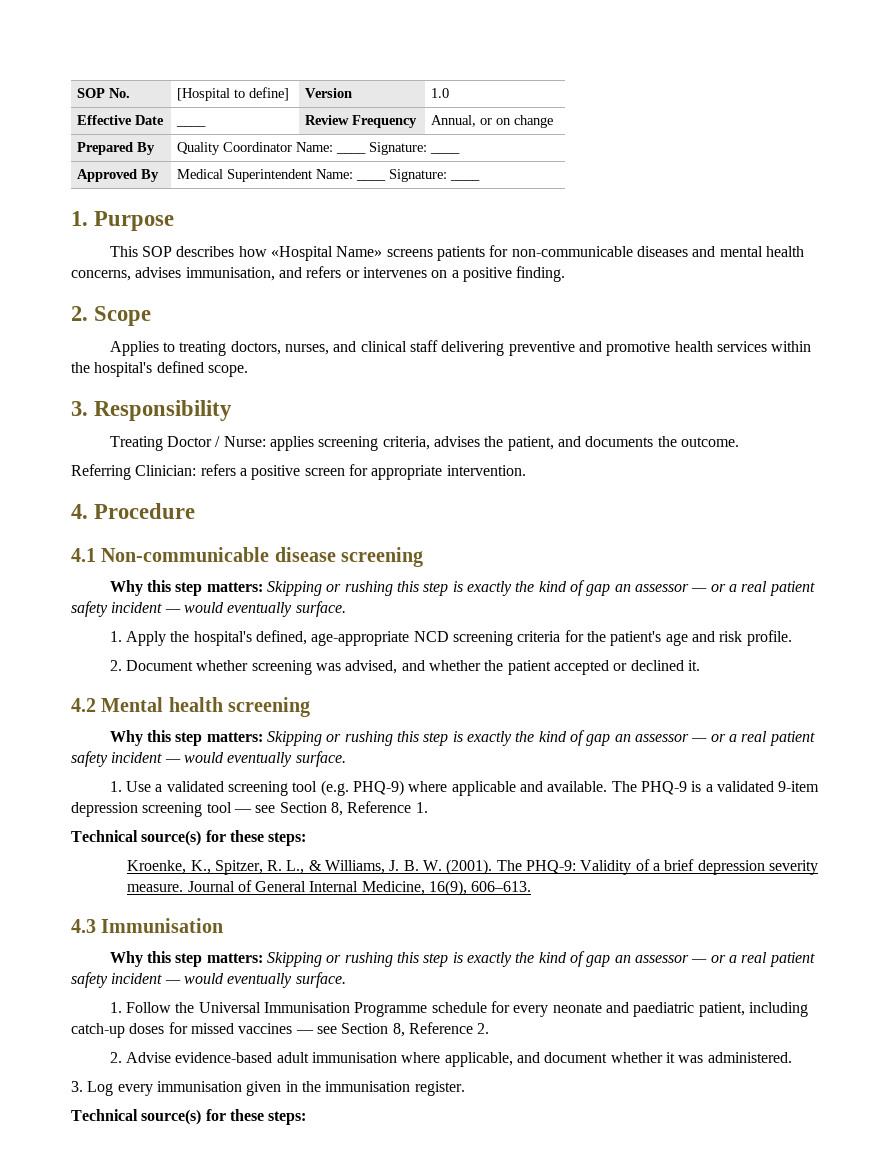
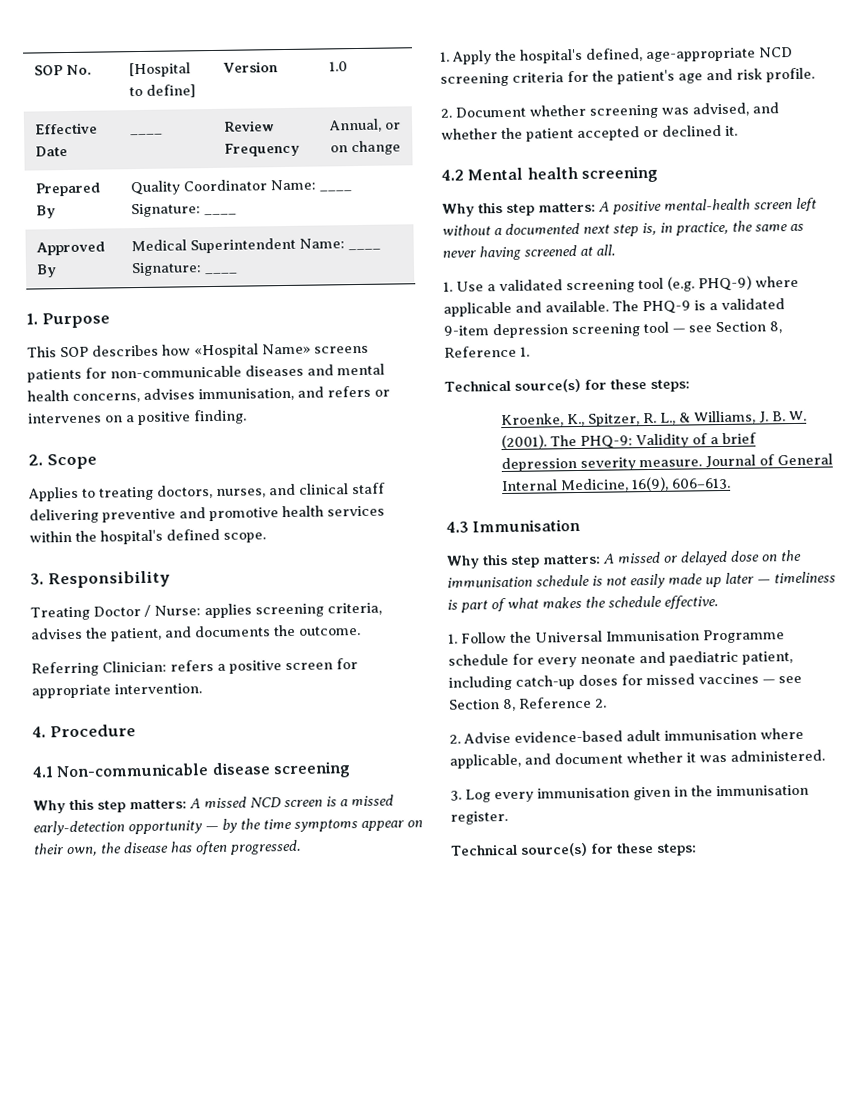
[267,580,815,596] [71,601,346,617] Skipping or rushing this step is exactly the kind of gap an assessor — or a real patient safety incident — would eventually surface. -> [189,794,394,809] [33,818,423,836] [33,839,301,857] A missed NCD screen is a missed early-detection opportunity — by the time symptoms appear on their own, the disease has often progressed.
[267,730,815,746] [71,751,346,767] Skipping or rushing this step is exactly the kind of gap an assessor — or a real patient safety incident — would eventually surface. -> [598,197,817,215] [442,220,804,237] [442,244,615,261] A positive mental-health screen left without a documented next step is, in practice, the same as never having screened at all.
[267,951,815,967] [71,972,346,988] Skipping or rushing this step is exactly the kind of gap an assessor — or a real patient safety incident — would eventually surface. -> [602,549,802,566] [447,571,836,589] [447,595,718,613] A missed or delayed dose on the immunisation schedule is not easily made up later — timeliness is part of what makes the schedule effective.

